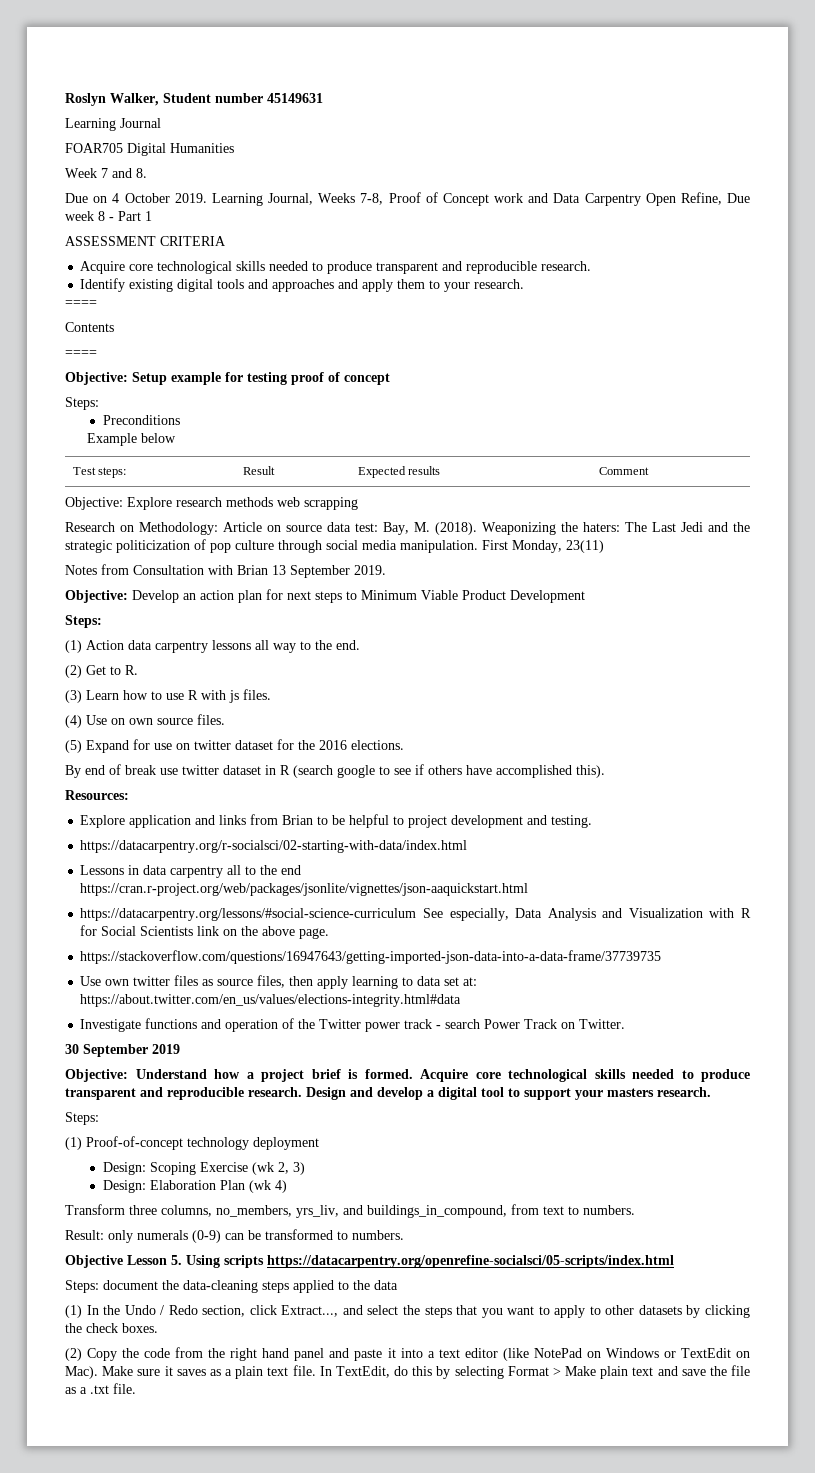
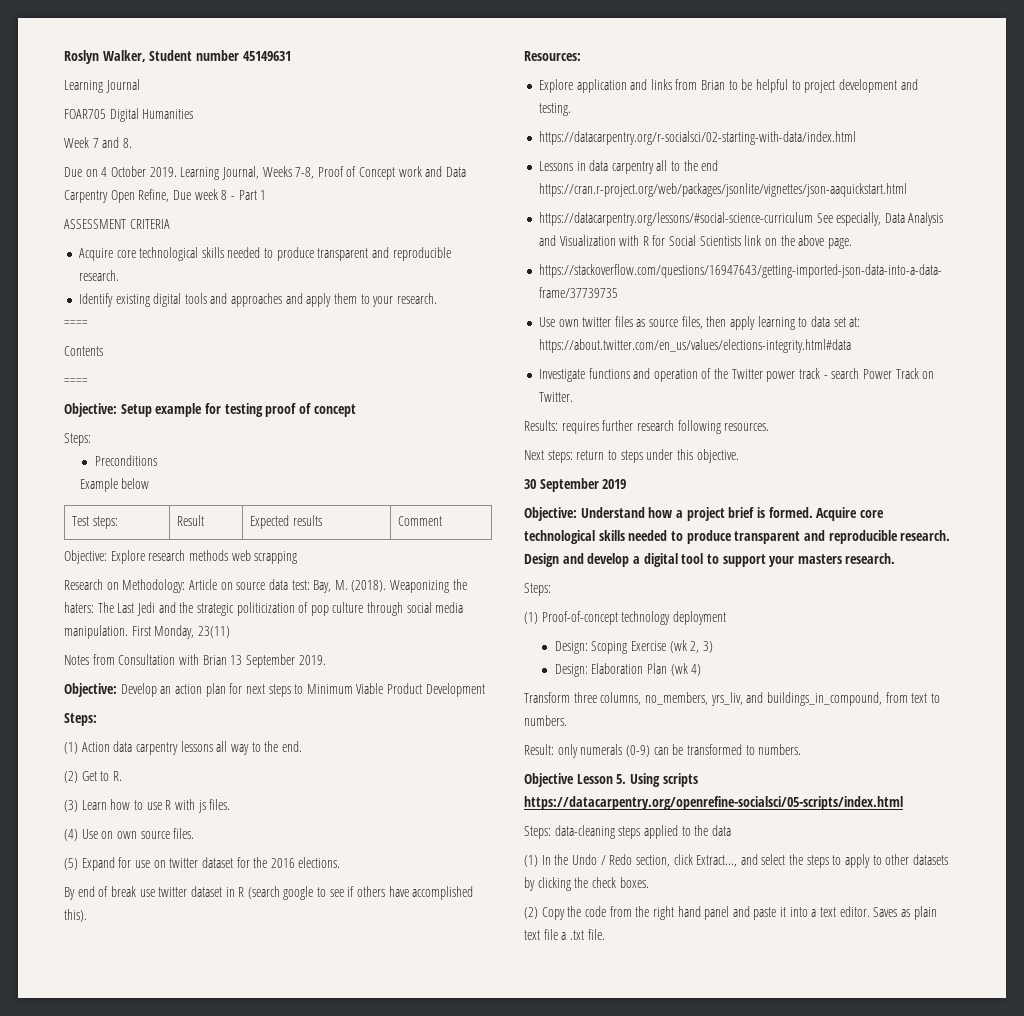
(626, 1024) none -> [524,420,770,434] [524,449,739,463] // Results: requires further research following resources. // Next steps: return to steps under this objective.
[103,1280,179,1290] document the -> (551, 832) none
[456,1305,535,1318] that you want -> (829, 861) none
[464,1348,750,1361] [65,1365,750,1379] [65,1387,76,1394] editor (like NotePad on Windows or TextEdit on Mac). Make sure it saves as a plain text file. In TextEdit, do this by selecting Format > Make plain text and save the file as -> [839,906,937,920] [524,929,558,940] editor. Saves as plain text file

